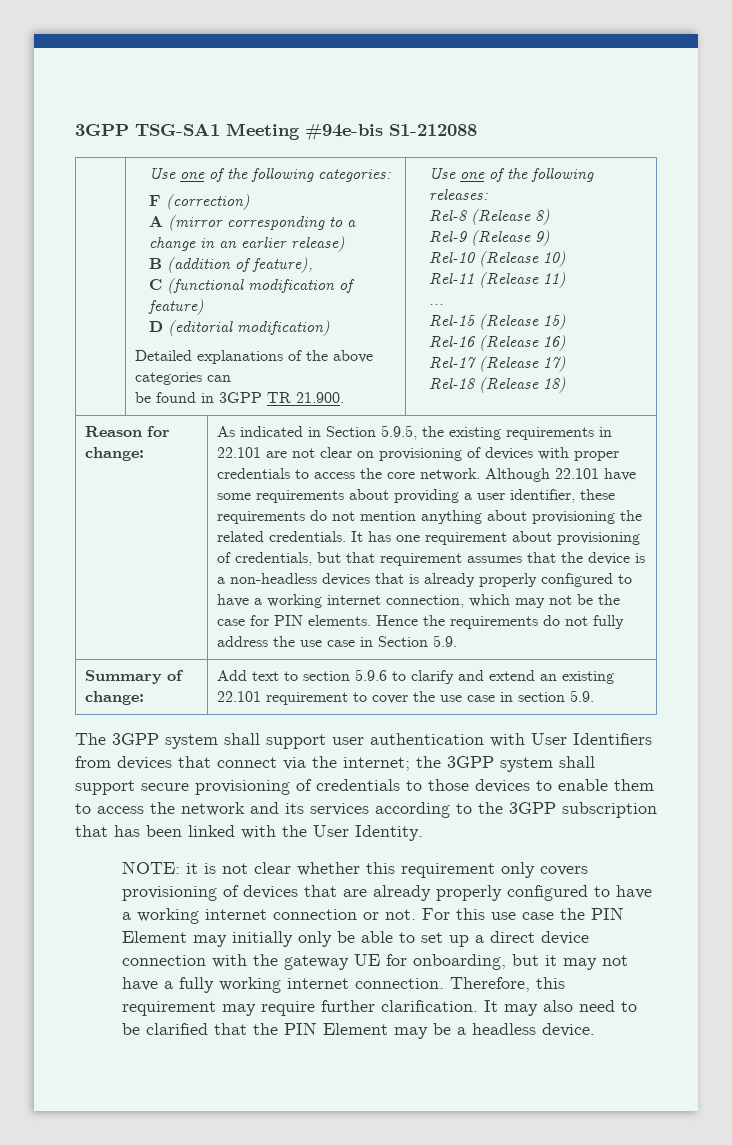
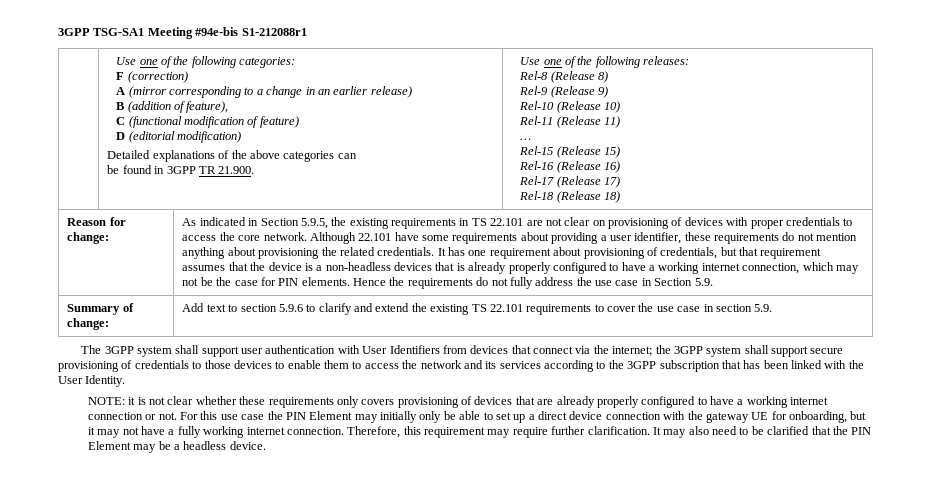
[389,124,477,136] S1-212088 -> [241,28,307,36] S1-212088r1
(613, 432) none -> [471,218,487,226] TS
[540,671,615,684] [217,691,349,705] an existing 22.101 requirement -> [411,303,592,315] the existing TS 22.101 requirements
[365,862,495,878] this requirement -> [239,396,334,408] these requirements

